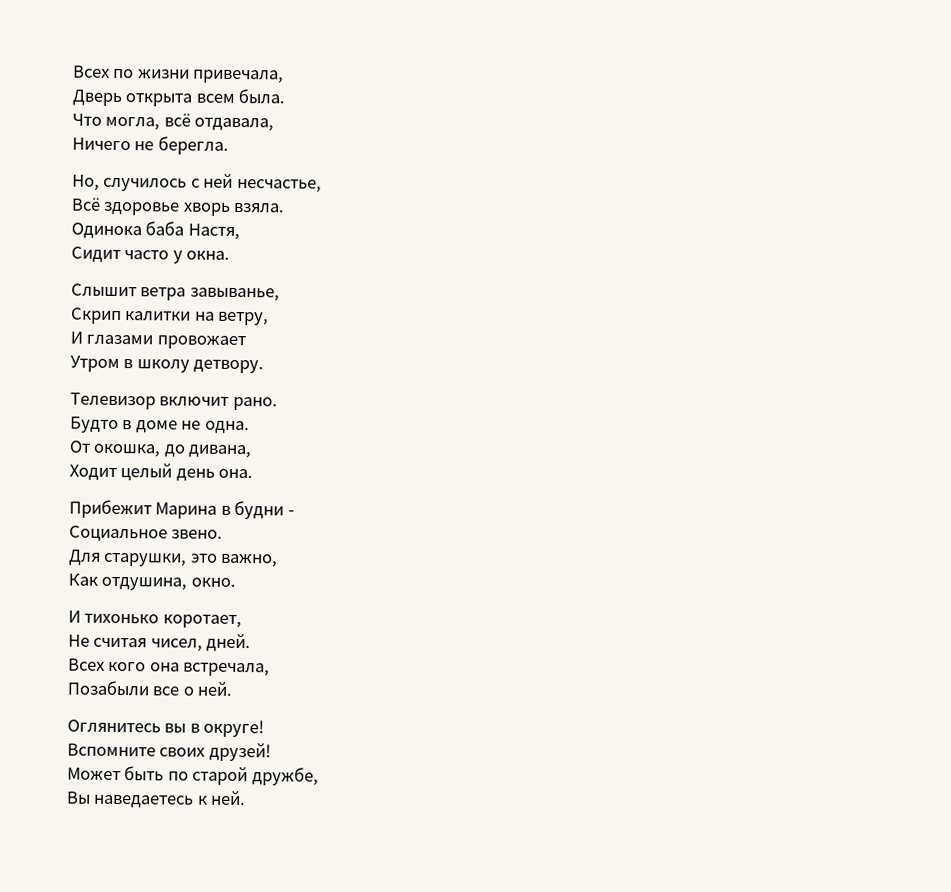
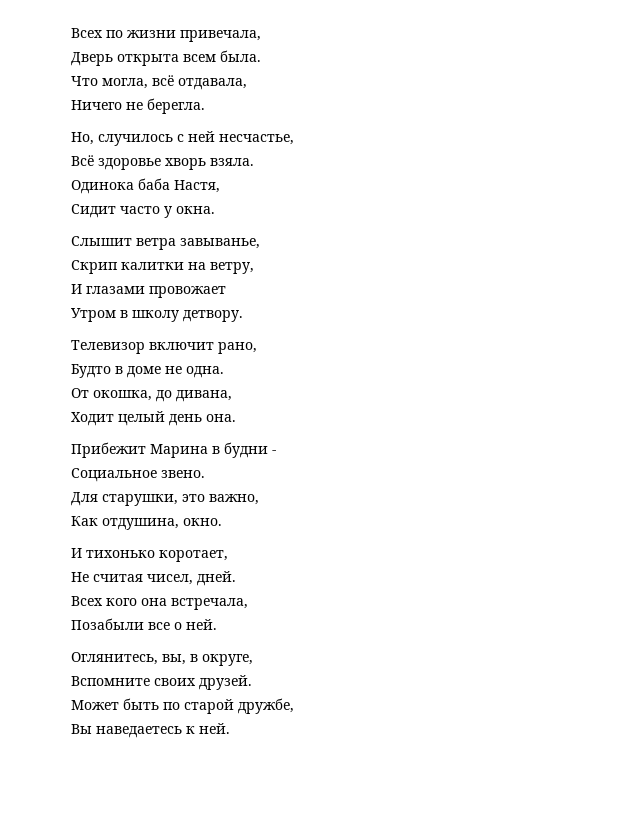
[232,396,278,411] рано. -> [218,342,257,354] рано,
[67,719,265,738] Оглянитесь вы в округе! -> [71,652,253,666] Оглянитесь, вы, в округе,
[208,742,271,762] друзей! -> [199,675,252,690] друзей.

